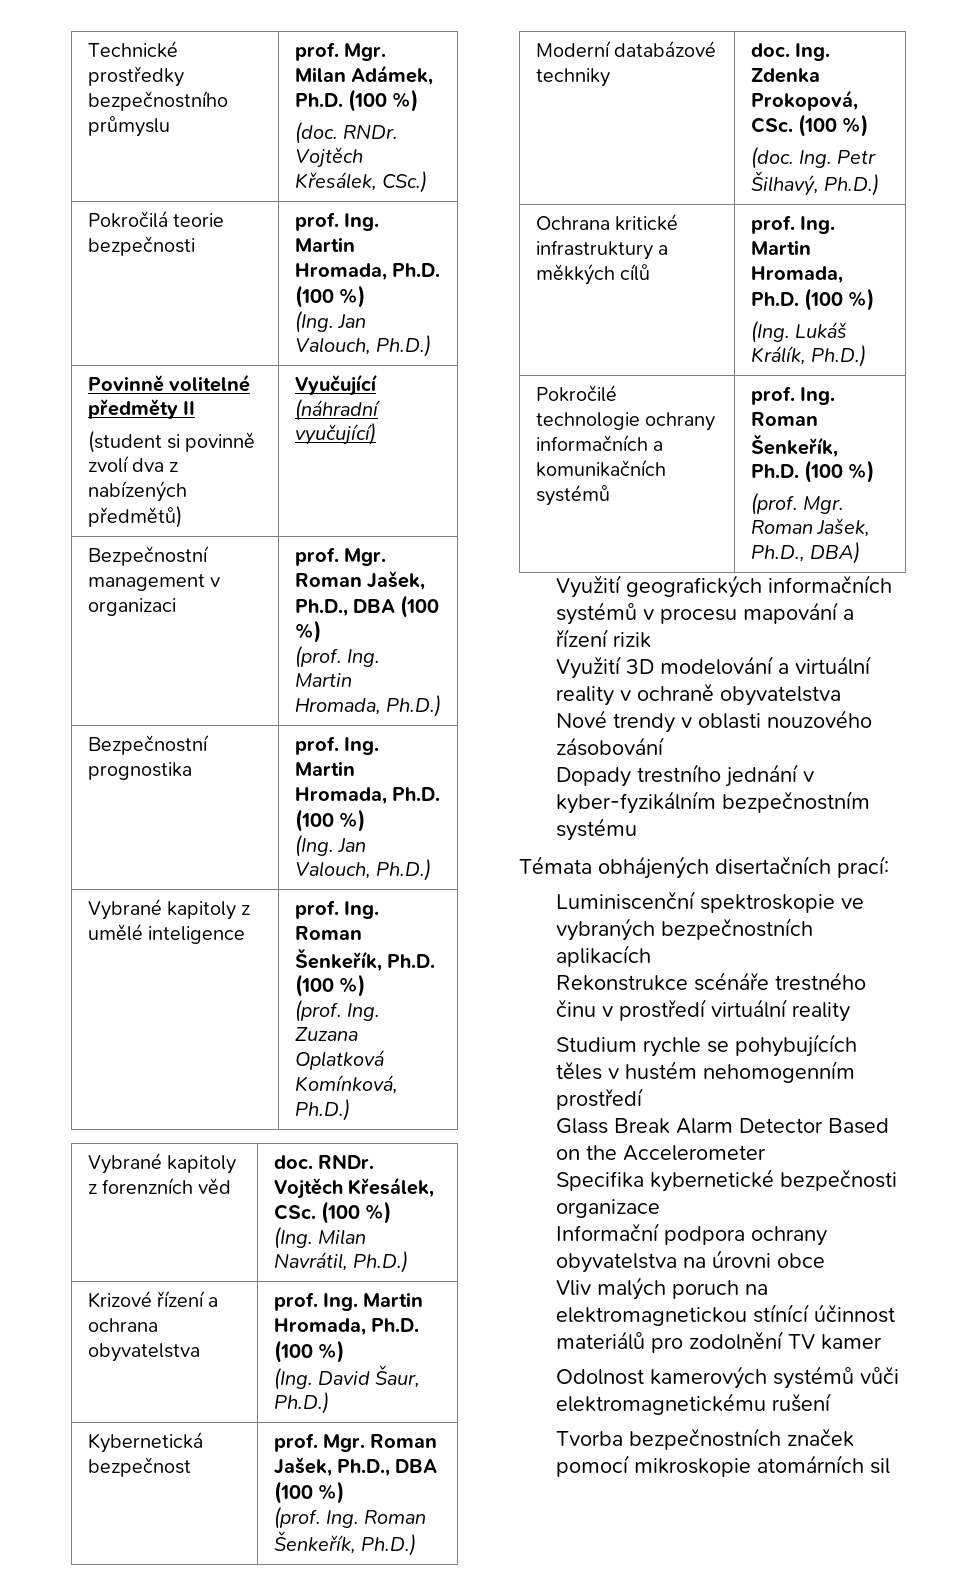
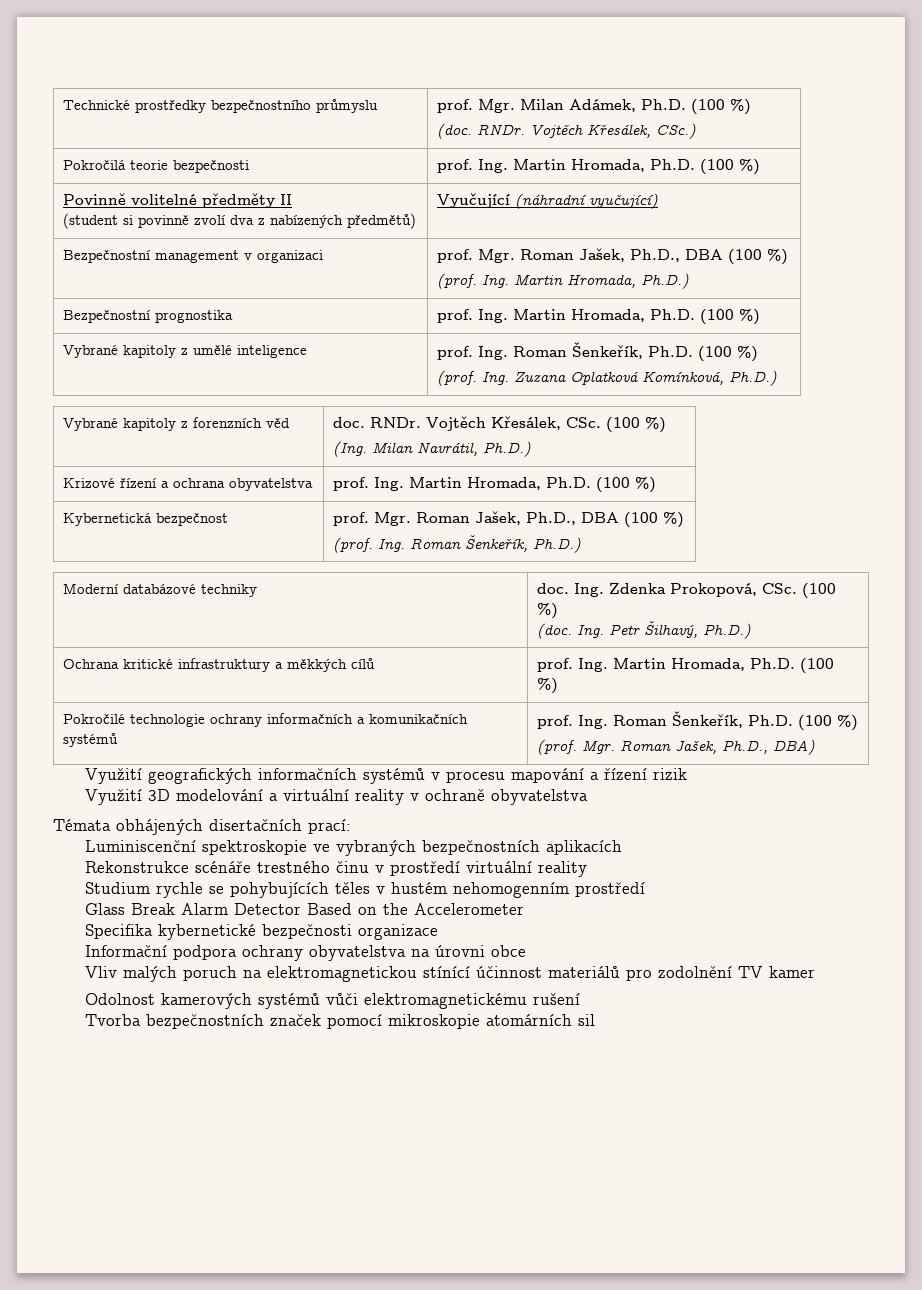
[294,310,366,333] [294,335,431,357] // (Ing. Jan Valouch, Ph.D.) -> (760, 167) none
[294,834,366,857] [294,859,431,881] // (Ing. Jan Valouch, Ph.D.) -> (760, 317) none
[273,1365,421,1390] [273,1392,329,1414] // (Ing. David Šaur, Ph.D.) -> (656, 485) none
[750,320,847,343] [750,345,866,367] // (Ing. Lukáš Králík, Ph.D.) -> (558, 686) none
[555,710,872,733] [555,737,664,756] [555,764,814,787] [555,791,870,814] [555,818,637,841] // Nové trendy v oblasti nouzového zásobování // Dopady trestního jednání v kyber-fyzikálním bezpečnostním systému -> (589, 797) none

